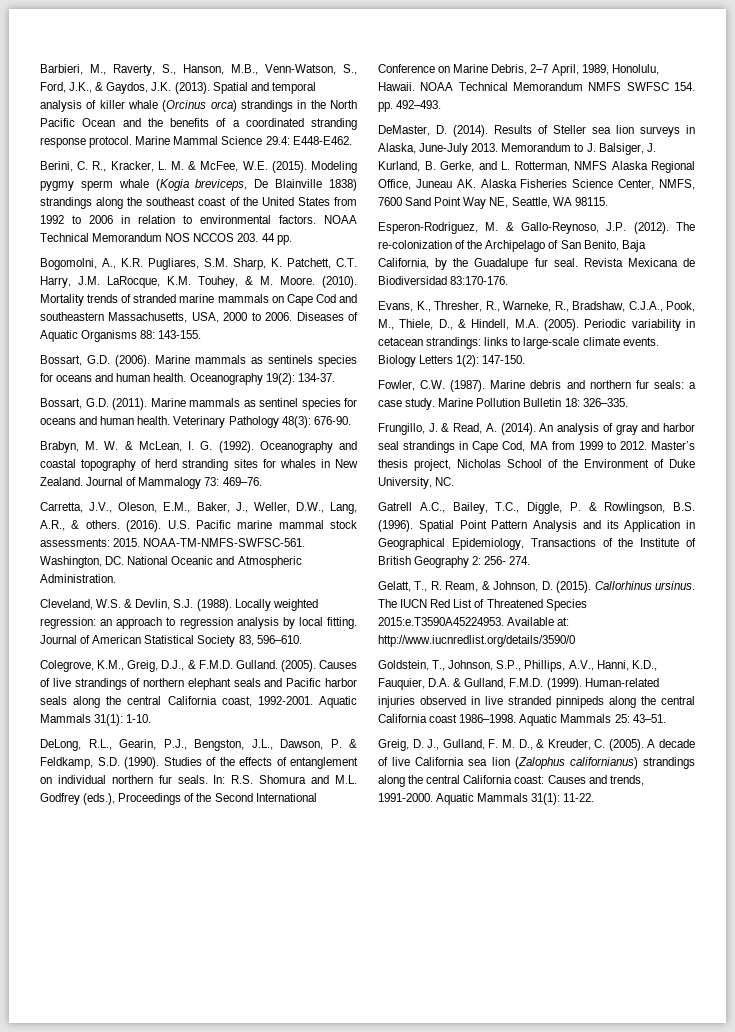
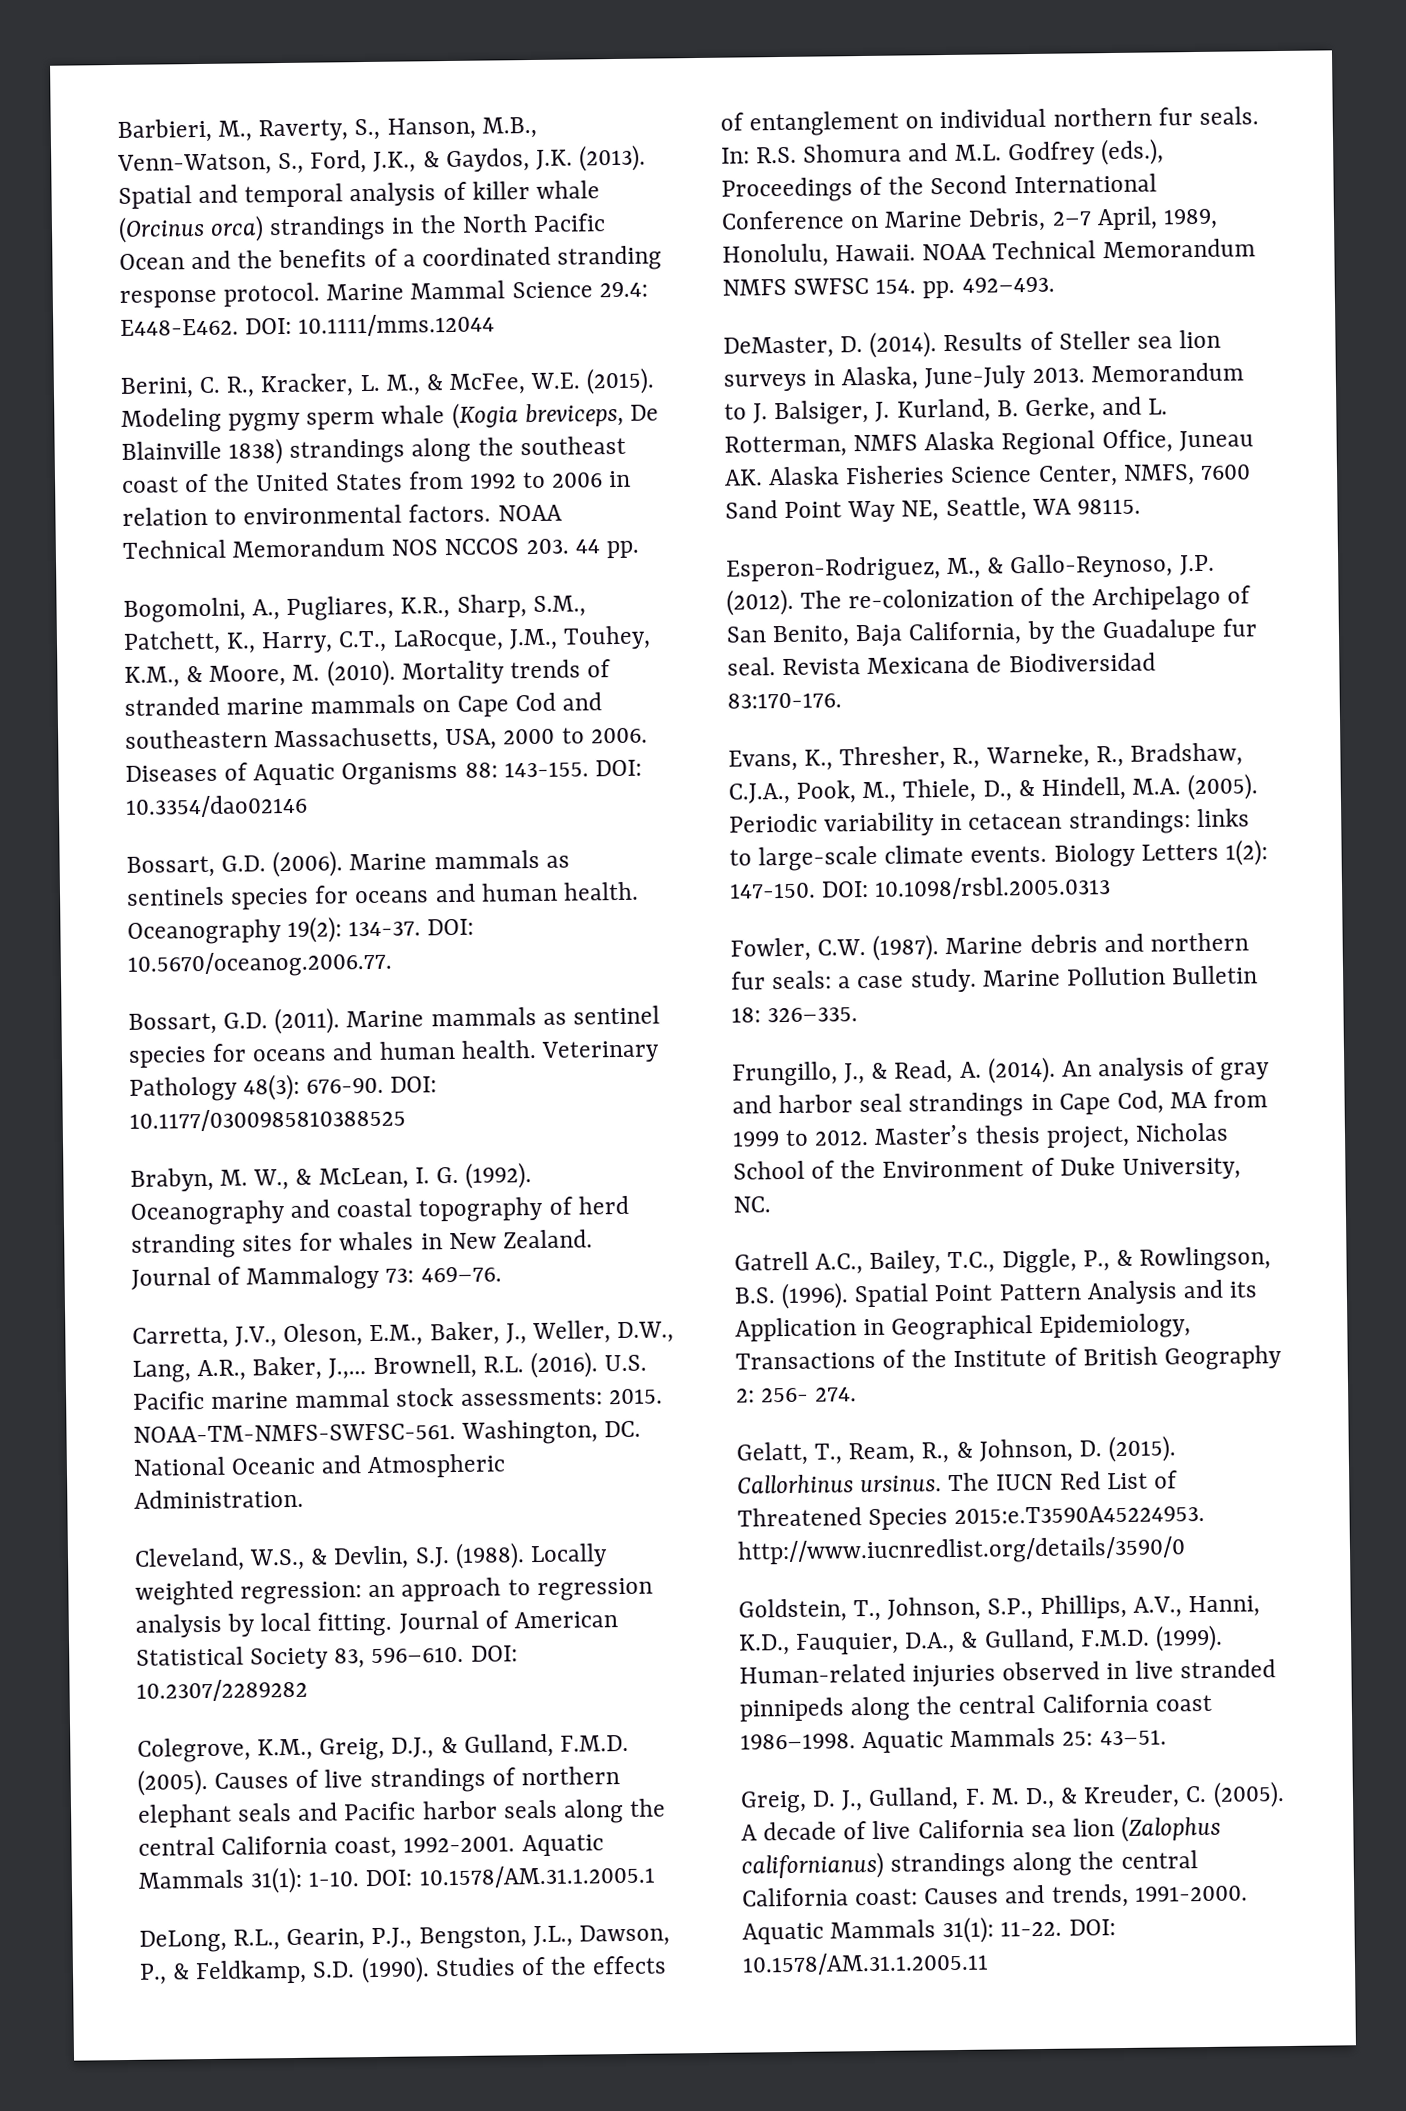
(352, 140) none -> [245,313,496,337] DOI: 10.1111/mms.12044
[171,161,184,170] M. -> [385,374,421,396] M.,
[121,258,357,270] [40,276,315,288] K.R. Pugliares, S.M. Sharp, K. Patchett, C.T. Harry, J.M. LaRocque, K.M. Touhey, & M. Moore. -> [286,594,586,621] [123,625,651,655] [124,664,321,688] Pugliares, K.R., Sharp, S.M., Patchett, K., Harry, C.T., LaRocque, J.M., Touhey, K.M., & Moore, M.
(202, 334) none -> [594,759,642,777] [125,794,308,818] DOI: 10.3354/dao02146
(335, 377) none -> [427,918,475,936] [127,950,393,978] DOI: 10.5670/oceanog.2006.77.
(351, 420) none -> [390,1076,438,1093] [129,1107,406,1132] DOI: 10.1177/0300985810388525
[104,441,119,450] W. -> [253,1168,290,1191] W.,
[71,520,120,529] & others. -> [252,1354,524,1381] Baker, J.,… Brownell, R.L.
[96,599,122,608] W.S. -> [249,1548,306,1571] W.S.,
(302, 639) none -> [470,1645,518,1662] [136,1678,308,1702] DOI: 10.2307/2289282
[198,660,278,669] F.M.D. Gulland. -> [463,1733,629,1758] Gulland, F.M.D.
(152, 718) none -> [365,1864,655,1889] DOI: 10.1578/AM.31.1.2005.1
[330,739,342,748] P. -> [139,1963,167,1985] P.,
[485,222,499,231] M. -> [947,557,982,580] M.,
(526, 359) none -> [821,876,1112,900] DOI: 10.1098/rsbl.2005.0313
[428,423,438,432] J. -> [844,1063,866,1085] J.,
[569,502,581,511] P. -> [1082,1250,1110,1272] P.,
[430,581,479,592] R. Ream, -> [848,1442,950,1465] Ream, R.,
[507,617,570,626] Available at: -> (1206, 1514) none
[428,678,451,687] D.A. -> [904,1632,956,1654] D.A.,
(595, 797) none -> [1068,1919,1116,1936] [742,1951,989,1976] DOI: 10.1578/AM.31.1.2005.11

